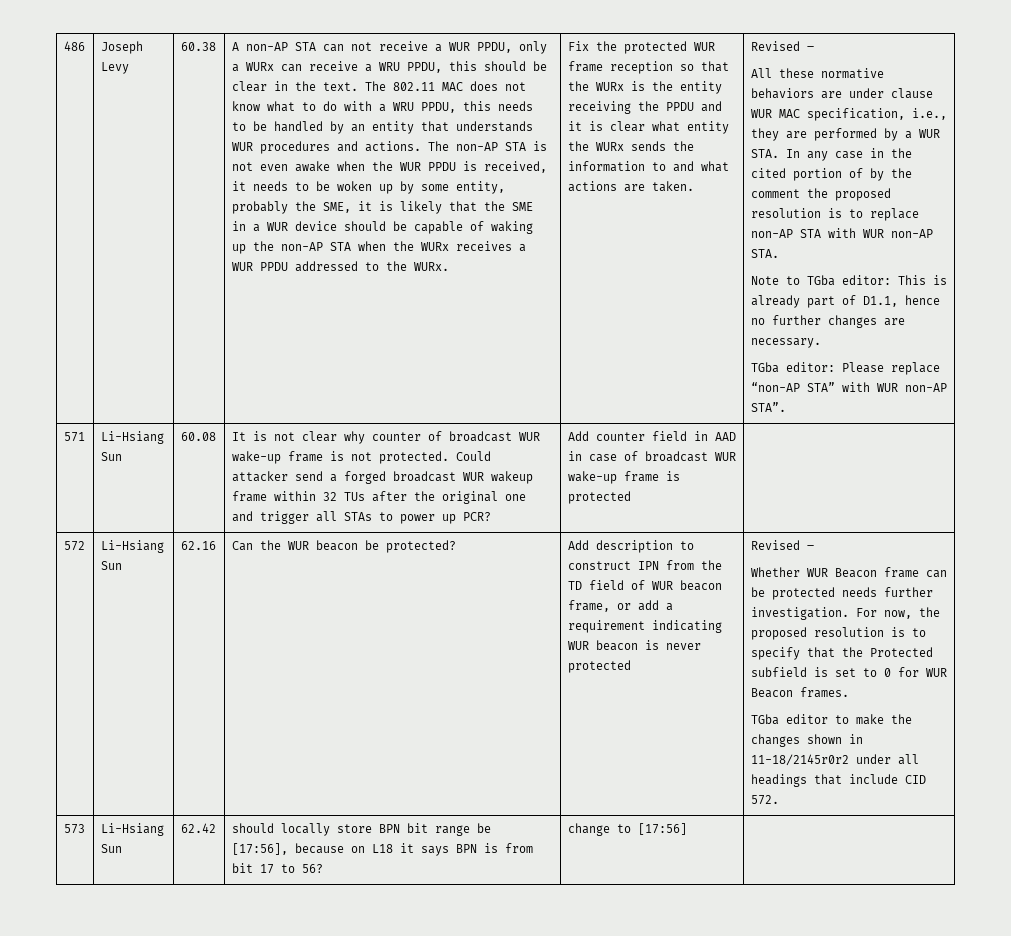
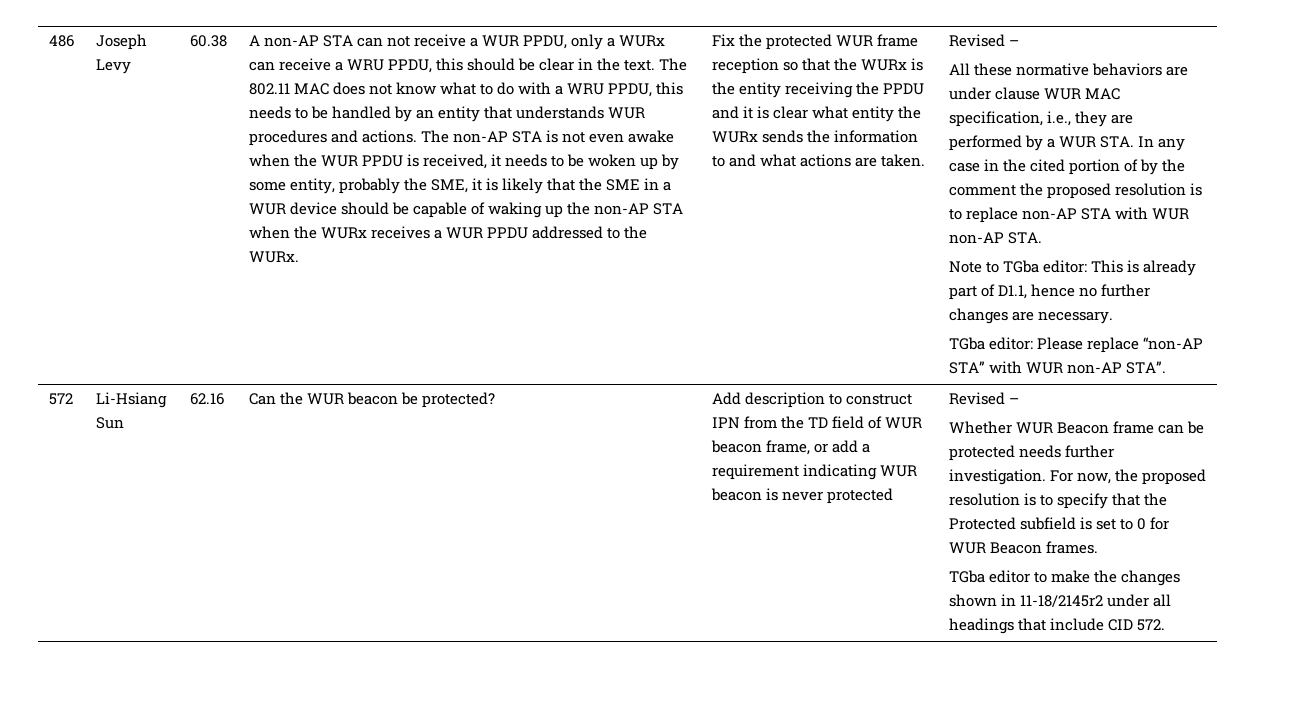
[63,432,85,442] [100,431,164,444] [100,452,122,461] [180,432,216,441] [231,431,540,444] [231,451,491,464] [231,471,533,484] [231,491,526,504] [231,511,491,524] [567,431,736,441] [567,451,736,462] [567,471,680,484] [567,491,631,504] // 571 | Li-Hsiang Sun | 60.08 | It is not clear why counter of broadcast WUR wake-up frame is not protected. Could attacker send a forged broadcast WUR wakeup frame within 32 TUs after the original one and trigger all STAs to power up PCR? | Add counter field in AAD in case of broadcast WUR wake-up frame is protected | -> (1166, 367) none
[750,754,849,766] 11-18/2145r0r2 -> [1019,595,1103,607] 11-18/2145r2
[63,824,85,834] [100,823,164,836] [100,844,122,853] [180,823,216,833] [231,823,491,836] [231,843,533,856] [231,863,323,874] [567,823,687,836] // 573 | Li-Hsiang Sun | 62.42 | should locally store BPN bit range be [17:56], because on L18 it says BPN is from bit 17 to 56? | change to [17:56] | -> (1165, 625) none

